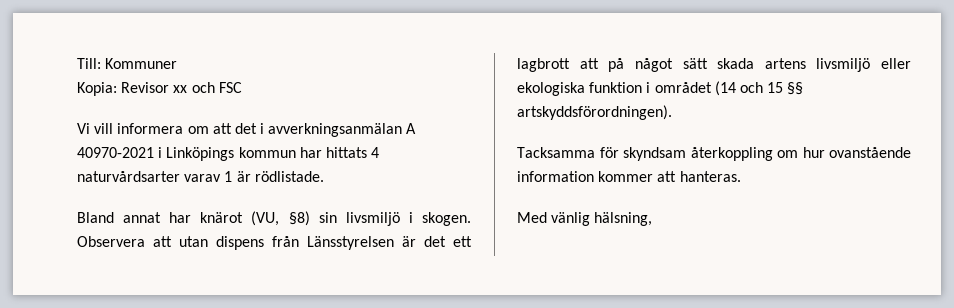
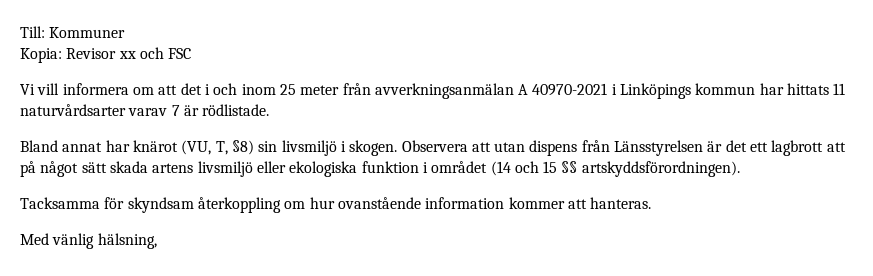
(265, 128) none -> [213,83,371,95] och inom 25 meter från
[371,147,380,158] 4 -> [833,83,846,95] 11
[224,171,233,182] 1 -> [171,105,180,116] 7
(280, 218) none -> [215,141,228,155] T,

